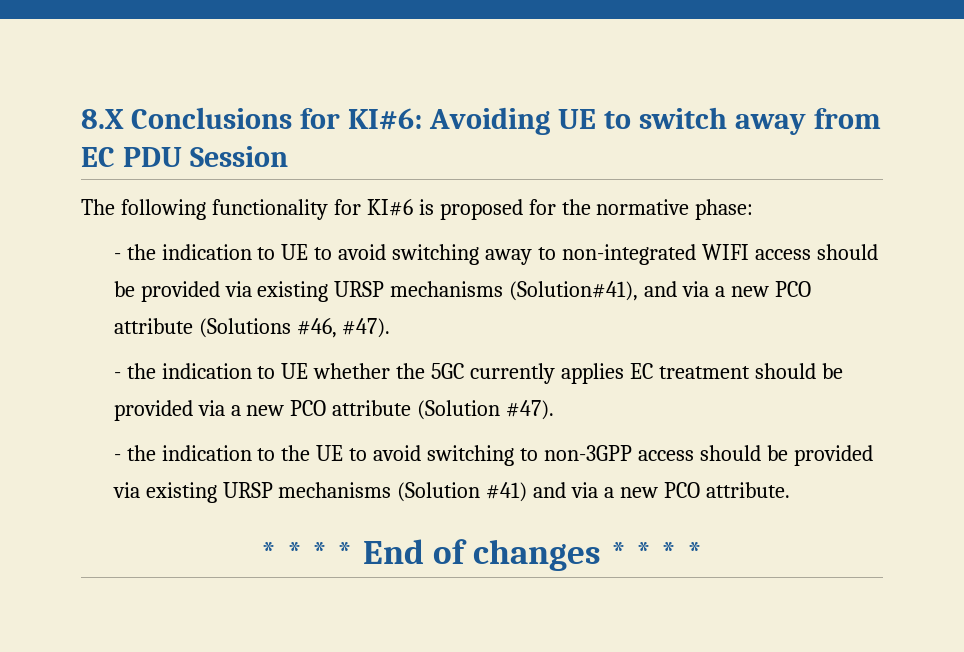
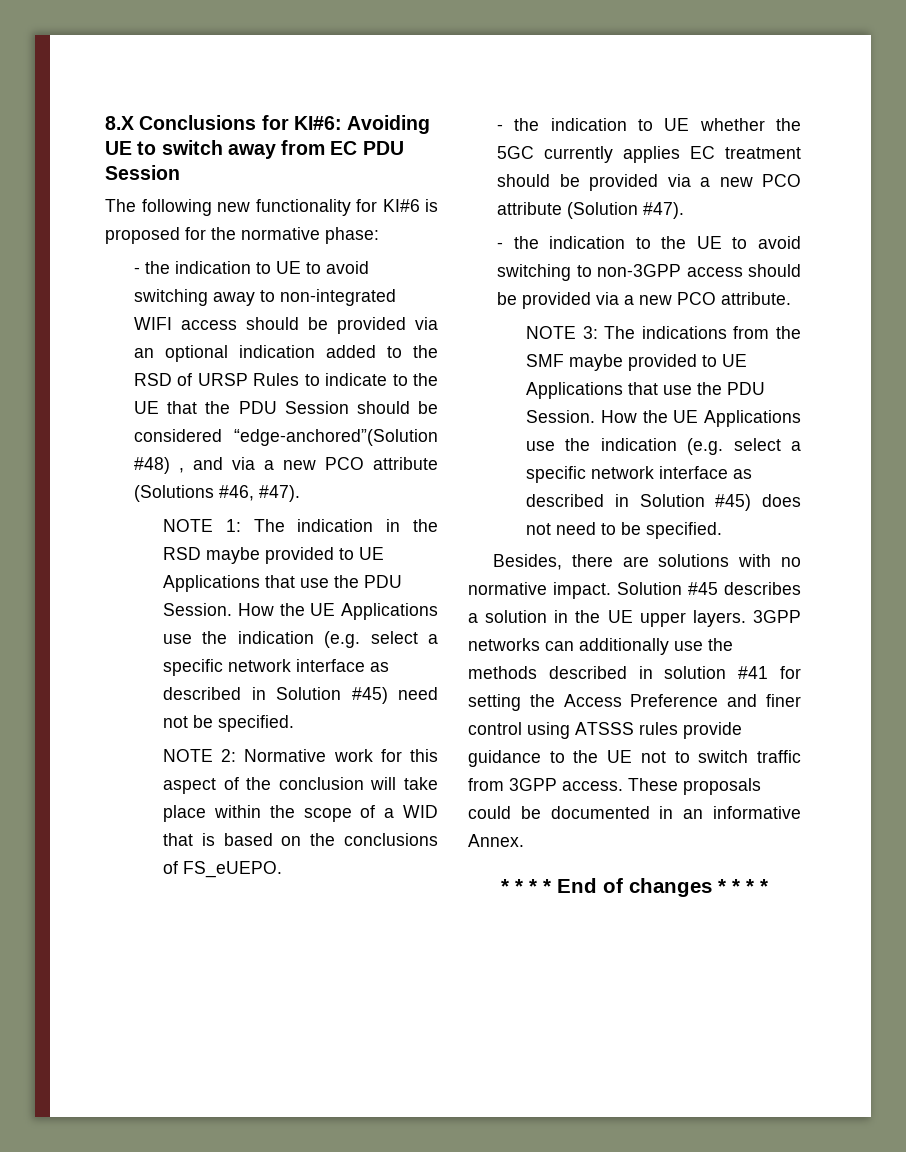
(206, 209) none -> [217,202,250,212] new
[257,281,639,302] existing URSP mechanisms (Solution#41), -> [134,345,438,362] [134,373,438,386] [134,401,438,414] [134,429,438,446] [134,457,185,474] an optional indication added to the RSD of URSP Rules to indicate to the UE that the PDU Session should be considered “edge-anchored”(Solution #48) ,
(391, 328) none -> [163,519,439,532] [163,547,385,564] [163,575,403,592] [163,603,438,620] [163,631,438,648] [163,659,390,676] [163,687,438,704] [163,715,295,732] [163,749,438,762] [163,777,438,794] [163,805,438,822] [163,833,438,846] [163,861,283,878] // NOTE 1: The indication in the RSD maybe provided to UE Applications that use the PDU Session. How the UE Applications use the indication (e.g. select a specific network interface as described in Solution #45) need not be specified. // NOTE 2: Normative work for this aspect of the conclusion will take place within the scope of a WID that is based on the conclusions of FS_eUEPO.
[145,482,791,503] existing URSP mechanisms (Solution #41) and via a new PCO attribute. -> [624,292,792,305] [526,326,801,339] [526,354,748,371] [526,382,766,399] [526,410,801,427] [526,438,801,455] [526,466,753,483] [526,494,801,511] [526,522,723,539] [492,554,801,570] [468,582,801,599] [468,610,801,627] [468,638,733,655] [468,666,801,679] [468,694,801,711] [468,722,742,739] [468,750,801,767] [468,778,761,795] [468,806,801,819] [468,834,524,847] a new PCO attribute. // NOTE 3: The indications from the SMF maybe provided to UE Applications that use the PDU Session. How the UE Applications use the indication (e.g. select a specific network interface as described in Solution #45) does not need to be specified. // Besides, there are solutions with no normative impact. Solution #45 describes a solution in the UE upper layers. 3GPP networks can additionally use the methods described in solution #41 for setting the Access Preference and finer control using ATSSS rules provide guidance to the UE not to switch traffic from 3GPP access. These proposals could be documented in an informative Annex.

